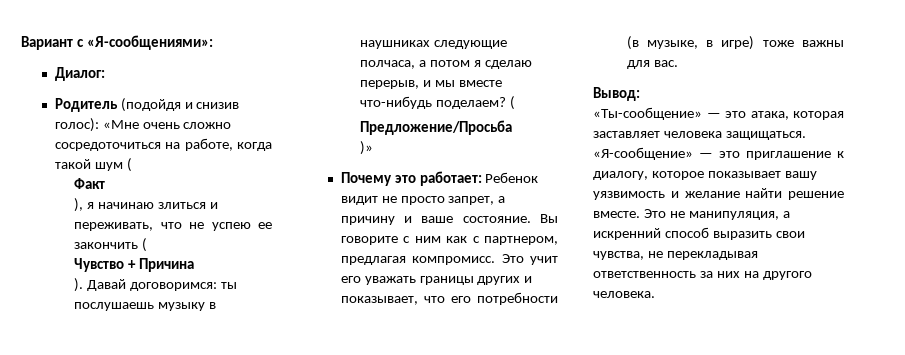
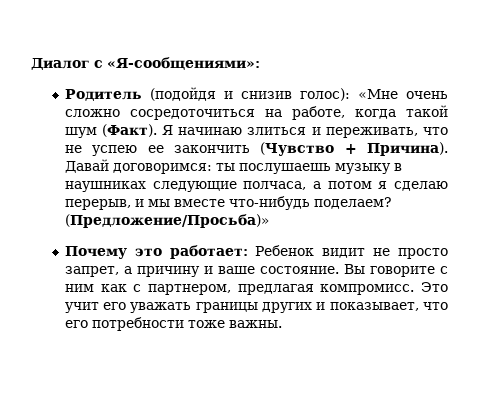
[21,36,73,50] Вариант -> [31,58,90,70] Диалог
[54,67,105,81] // Диалог: -> (260, 63) none
[126,158,132,172] [74,178,106,189] [74,198,95,212] ( // Факт // ), я -> [101,124,174,137] (Факт). Я
[142,238,148,252] [74,258,195,272] [74,278,84,292] ( // Чувство + Причина // ). -> [260,142,448,156] (Чувство + Причина).
[510,96,516,110] [360,120,513,135] [360,141,374,155] ( // Предложение/Просьба // )» -> [64,214,270,228] (Предложение/Просьба)»
[626,36,844,50] [626,60,678,69] [593,87,640,101] [593,107,844,120] [593,131,806,140] [593,147,844,160] [593,171,817,180] [593,188,844,200] [593,209,790,220] [593,227,805,240] [593,251,758,260] [593,271,812,280] [593,291,655,298] (в музыке, в игре) тоже важны для вас. // Вывод: // «Ты-сообщение» — это атака, которая заставляет человека защищаться. «Я-сообщение» — это приглашение к диалогу, которое показывает вашу уязвимость и желание найти решение вместе. Это не манипуляция, а искренний способ выразить свои чувства, не перекладывая ответственность за них на другого человека. -> [187,320,282,328] тоже важны.

